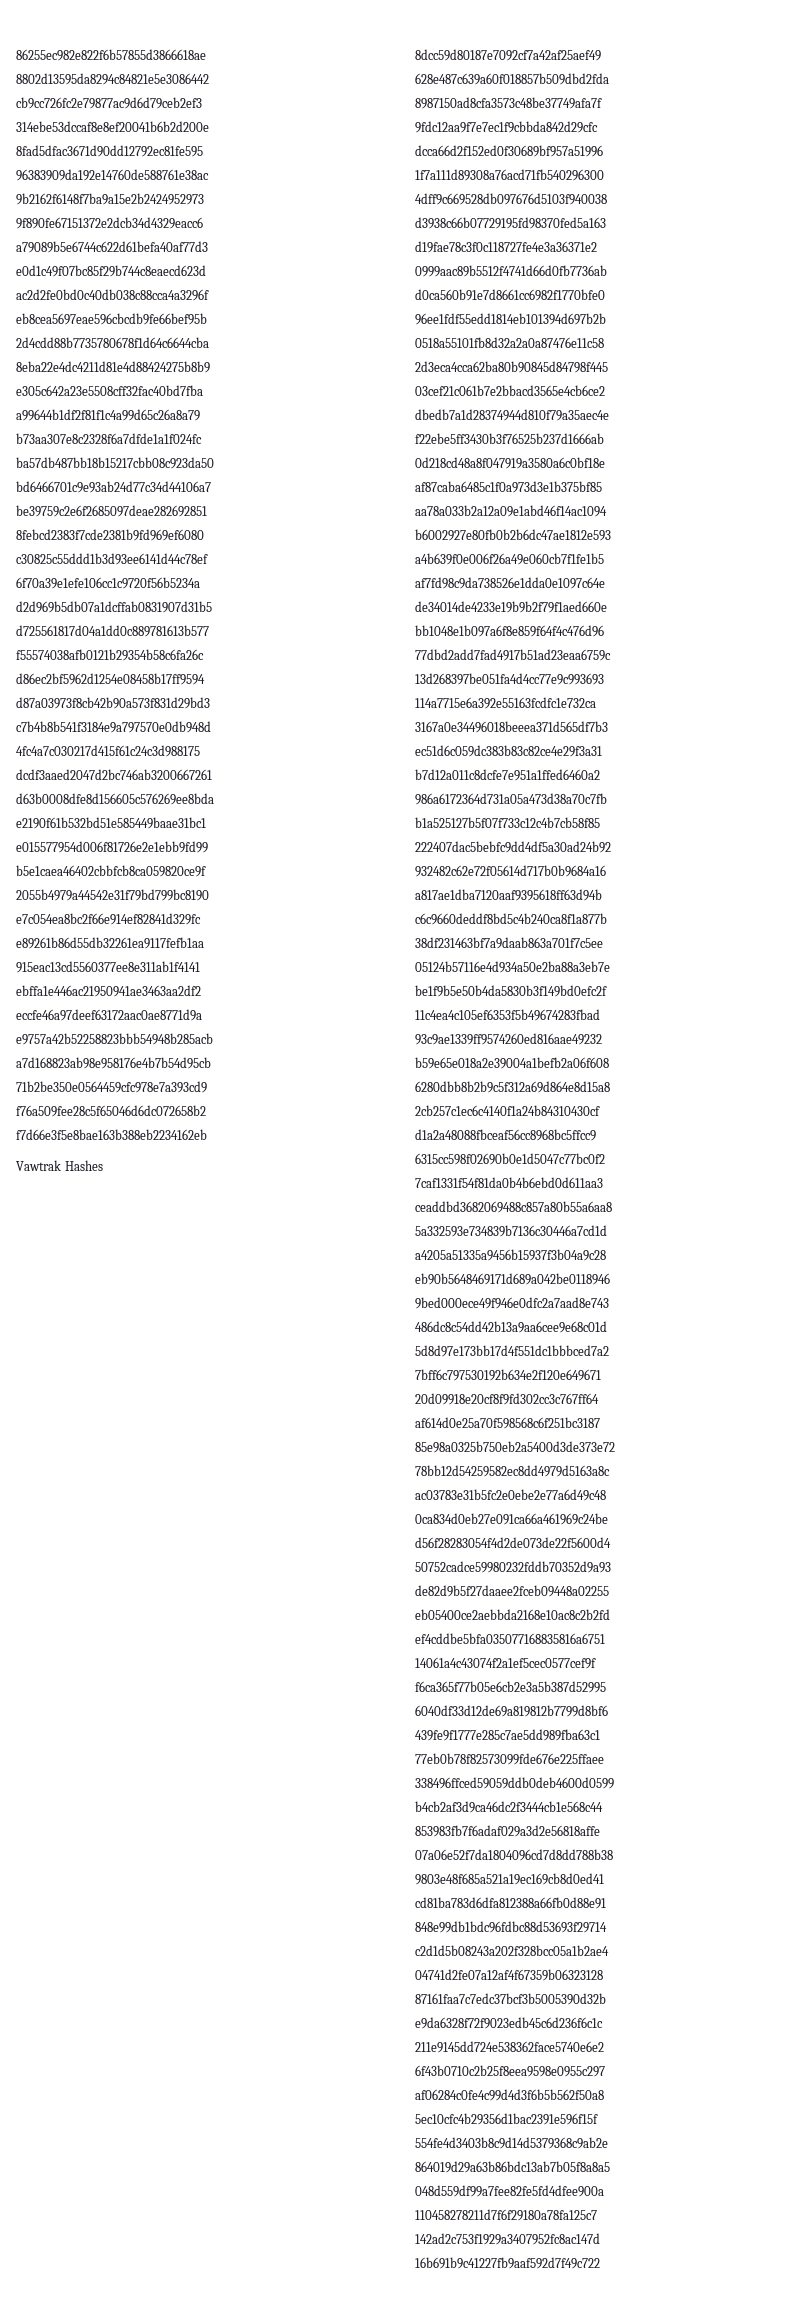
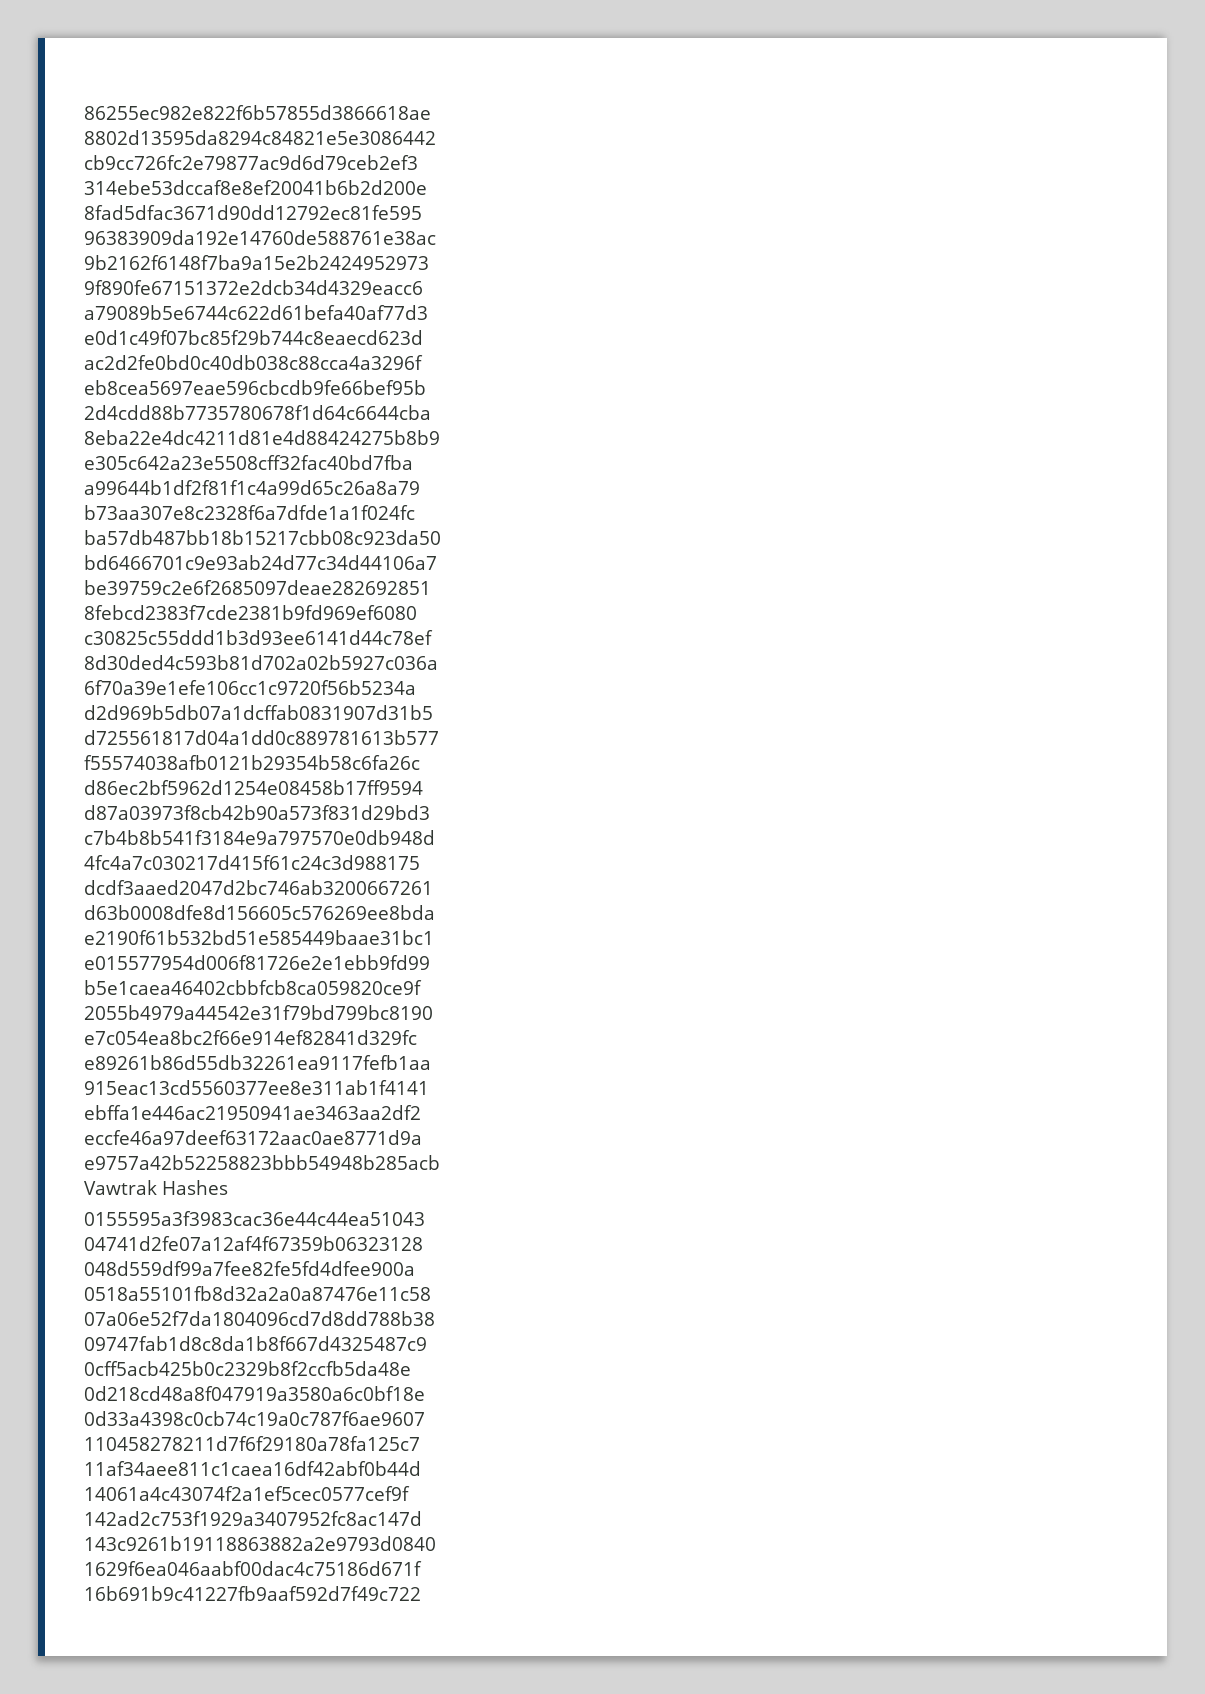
(208, 559) none -> [84,655,438,670] // 8d30ded4c593b81d702a02b5927c036a
[16,1057,211,1069] [16,1081,207,1093] [16,1105,206,1117] [16,1129,207,1140] [16,1160,103,1171] [415,49,601,61] [415,73,609,85] [415,97,602,109] [415,121,598,133] [415,145,603,157] [415,169,604,181] [415,193,607,205] [415,217,606,229] [415,241,597,253] [415,265,607,277] [415,289,605,301] [415,313,606,325] [415,337,604,348] [415,361,608,373] [415,385,605,396] [415,409,609,421] [415,433,604,444] [415,457,605,469] [415,481,602,493] [415,505,607,517] [415,529,611,541] [415,553,604,565] [415,577,605,589] [415,601,607,613] [415,625,604,637] [415,649,611,661] [415,673,604,685] [415,697,596,709] [415,721,608,733] [415,745,602,757] [415,769,600,781] [415,793,607,805] [415,817,600,828] [415,841,611,853] [415,865,606,877] [415,889,602,901] [415,913,607,925] [415,937,603,949] [415,961,610,973] [415,985,607,997] [415,1009,600,1021] [415,1033,602,1045] [415,1057,609,1069] [415,1081,610,1093] [415,1105,600,1116] [415,1129,596,1141] [415,1153,605,1165] [415,1177,603,1188] [415,1201,612,1213] [415,1225,607,1237] [415,1249,606,1261] [415,1273,610,1285] [415,1297,609,1309] [415,1321,607,1333] [415,1345,609,1357] [415,1369,601,1381] [415,1393,599,1405] [415,1417,600,1429] [415,1441,615,1453] [415,1465,610,1477] [415,1489,606,1501] [415,1513,608,1525] [415,1537,611,1548] [415,1561,611,1573] [415,1585,609,1597] [415,1609,610,1620] [415,1633,605,1644] [415,1657,596,1669] [415,1681,606,1693] [415,1705,608,1717] [415,1729,600,1741] [415,1753,604,1765] [415,1777,614,1789] [415,1801,603,1813] [415,1825,600,1837] [415,1849,613,1861] [415,1873,604,1885] [415,1897,606,1909] [415,1921,607,1933] [415,1945,609,1956] [415,1969,603,1981] [415,1993,606,2005] [415,2017,603,2029] [415,2041,604,2053] [415,2065,605,2077] [415,2089,604,2101] [415,2113,598,2125] [415,2137,608,2149] [415,2161,610,2173] [415,2185,604,2197] [415,2209,597,2221] a7d168823ab98e958176e4b7b54d95cb // 71b2be350e0564459cfc978e7a393cd9 // f76a509fee28c5f65046d6dc072658b2 // f7d66e3f5e8bae163b388eb2234162eb // Vawtrak Hashes // 8dcc59d80187e7092cf7a42af25aef49 // 628e487c639a60f018857b509dbd2fda // 8987150ad8cfa3573c48be37749afa7f // 9fdc12aa9f7e7ec1f9cbbda842d29cfc // dcca66d2f152ed0f30689bf957a51996 // 1f7a111d89308a76acd71fb540296300 // 4dff9c669528db097676d5103f940038 // d3938c66b07729195fd98370fed5a163 // d19fae78c3f0c118727fe4e3a36371e2 // 0999aac89b5512f4741d66d0fb7736ab // d0ca560b91e7d8661cc6982f1770bfe0 // 96ee1fdf55edd1814eb101394d697b2b // 0518a55101fb8d32a2a0a87476e11c58 // 2d3eca4cca62ba80b90845d84798f445 // 03cef21c061b7e2bbacd3565e4cb6ce2 // dbedb7a1d28374944d810f79a35aec4e // f22ebe5ff3430b3f76525b237d1666ab // 0d218cd48a8f047919a3580a6c0bf18e // af87caba6485c1f0a973d3e1b375bf85 // aa78a033b2a12a09e1abd46f14ac1094 // b6002927e80fb0b2b6dc47ae1812e593 // a4b639f0e006f26a49e060cb7f1fe1b5 // af7fd98c9da738526e1dda0e1097c64e // de34014de4233e19b9b2f79f1aed660e // bb1048e1b097a6f8e859f64f4c476d96 // 77dbd2add7fad4917b51ad23eaa6759c // 13d268397be051fa4d4cc77e9c993693 // 114a7715e6a392e55163fcdfc1e732ca // 3167a0e34496018beeea371d565df7b3 // ec51d6c059dc383b83c82ce4e29f3a31 // b7d12a011c8dcfe7e951a1ffed6460a2 // 986a6172364d731a05a473d38a70c7fb // b1a525127b5f07f733c12c4b7cb58f85 // 222407dac5bebfc9dd4df5a30ad24b92 // 932482c62e72f05614d717b0b9684a16 // a817ae1dba7120aaf9395618ff63d94b // c6c9660deddf8bd5c4b240ca8f1a877b // 38df231463bf7a9daab863a701f7c5ee // 05124b57116e4d934a50e2ba88a3eb7e // be1f9b5e50b4da5830b3f149bd0efc2f // 11c4ea4c105ef6353f5b49674283fbad // 93c9ae1339ff9574260ed816aae49232 // b59e65e018a2e39004a1befb2a06f608 // 6280dbb8b2b9c5f312a69d864e8d15a8 // 2cb257c1ec6c4140f1a24b84310430cf // d1a2a48088fbceaf56cc8968bc5ffcc9 // 6315cc598f02690b0e1d5047c77bc0f2 // 7caf1331f54f81da0b4b6ebd0d611aa3 // ceaddbd3682069488c857a80b55a6aa8 // 5a332593e734839b7136c30446a7cd1d // a4205a51335a9456b15937f3b04a9c28 // eb90b5648469171d689a042be0118946 // 9bed000ece49f946e0dfc2a7aad8e743 // 486dc8c54dd42b13a9aa6cee9e68c01d // 5d8d97e173bb17d4f551dc1bbbced7a2 // 7bff6c797530192b634e2f120e649671 // 20d09918e20cf8f9fd302cc3c767ff64 // af614d0e25a70f598568c6f251bc3187 // 85e98a0325b750eb2a5400d3de373e72 // 78bb12d54259582ec8dd4979d5163a8c // ac03783e31b5fc2e0ebe2e77a6d49c48 // 0ca834d0eb27e091ca66a461969c24be // d56f28283054f4d2de073de22f5600d4 // 50752cadce59980232fddb70352d9a93 // de82d9b5f27daaee2fceb09448a02255 // eb05400ce2aebbda2168e10ac8c2b2fd // ef4cddbe5bfa035077168835816a6751 // 14061a4c43074f2a1ef5cec0577cef9f // f6ca365f77b05e6cb2e3a5b387d52995 // 6040df33d12de69a819812b7799d8bf6 // 439fe9f1777e285c7ae5dd989fba63c1 // 77eb0b78f82573099fde676e225ffaee // 338496ffced59059ddb0deb4600d0599 // b4cb2af3d9ca46dc2f3444cb1e568c44 // 853983fb7f6adaf029a3d2e56818affe // 07a06e52f7da1804096cd7d8dd788b38 // 9803e48f685a521a19ec169cb8d0ed41 // cd81ba783d6dfa812388a66fb0d88e91 // 848e99db1bdc96fdbc88d53693f29714 // c2d1d5b08243a202f328bcc05a1b2ae4 // 04741d2fe07a12af4f67359b06323128 // 87161faa7c7edc37bcf3b5005390d32b // e9da6328f72f9023edb45c6d236f6c1c // 211e9145dd724e538362face5740e6e2 // 6f43b0710c2b25f8eea9598e0955c297 // af06284c0fe4c99d4d3f6b5b562f50a8 // 5ec10cfc4b29356d1bac2391e596f15f // 554fe4d3403b8c9d14d5379368c9ab2e // 864019d29a63b86bdc13ab7b05f8a8a5 // 048d559df99a7fee82fe5fd4dfee900a // 110458278211d7f6f29180a78fa125c7 -> [84,1180,228,1195] [84,1211,425,1226] [84,1236,423,1251] [84,1261,415,1276] [84,1286,431,1301] [84,1311,435,1326] [84,1336,427,1351] [84,1361,411,1376] [84,1386,425,1401] [84,1411,425,1426] [84,1436,420,1451] [84,1461,421,1476] [84,1486,410,1501] Vawtrak Hashes // 0155595a3f3983cac36e44c44ea51043 // 04741d2fe07a12af4f67359b06323128 // 048d559df99a7fee82fe5fd4dfee900a // 0518a55101fb8d32a2a0a87476e11c58 // 07a06e52f7da1804096cd7d8dd788b38 // 09747fab1d8c8da1b8f667d4325487c9 // 0cff5acb425b0c2329b8f2ccfb5da48e // 0d218cd48a8f047919a3580a6c0bf18e // 0d33a4398c0cb74c19a0c787f6ae9607 // 110458278211d7f6f29180a78fa125c7 // 11af34aee811c1caea16df42abf0b44d // 14061a4c43074f2a1ef5cec0577cef9f
(600, 2239) none -> [84,1536,436,1551] [84,1561,422,1576] // 143c9261b19118863882a2e9793d0840 // 1629f6ea046aabf00dac4c75186d671f

